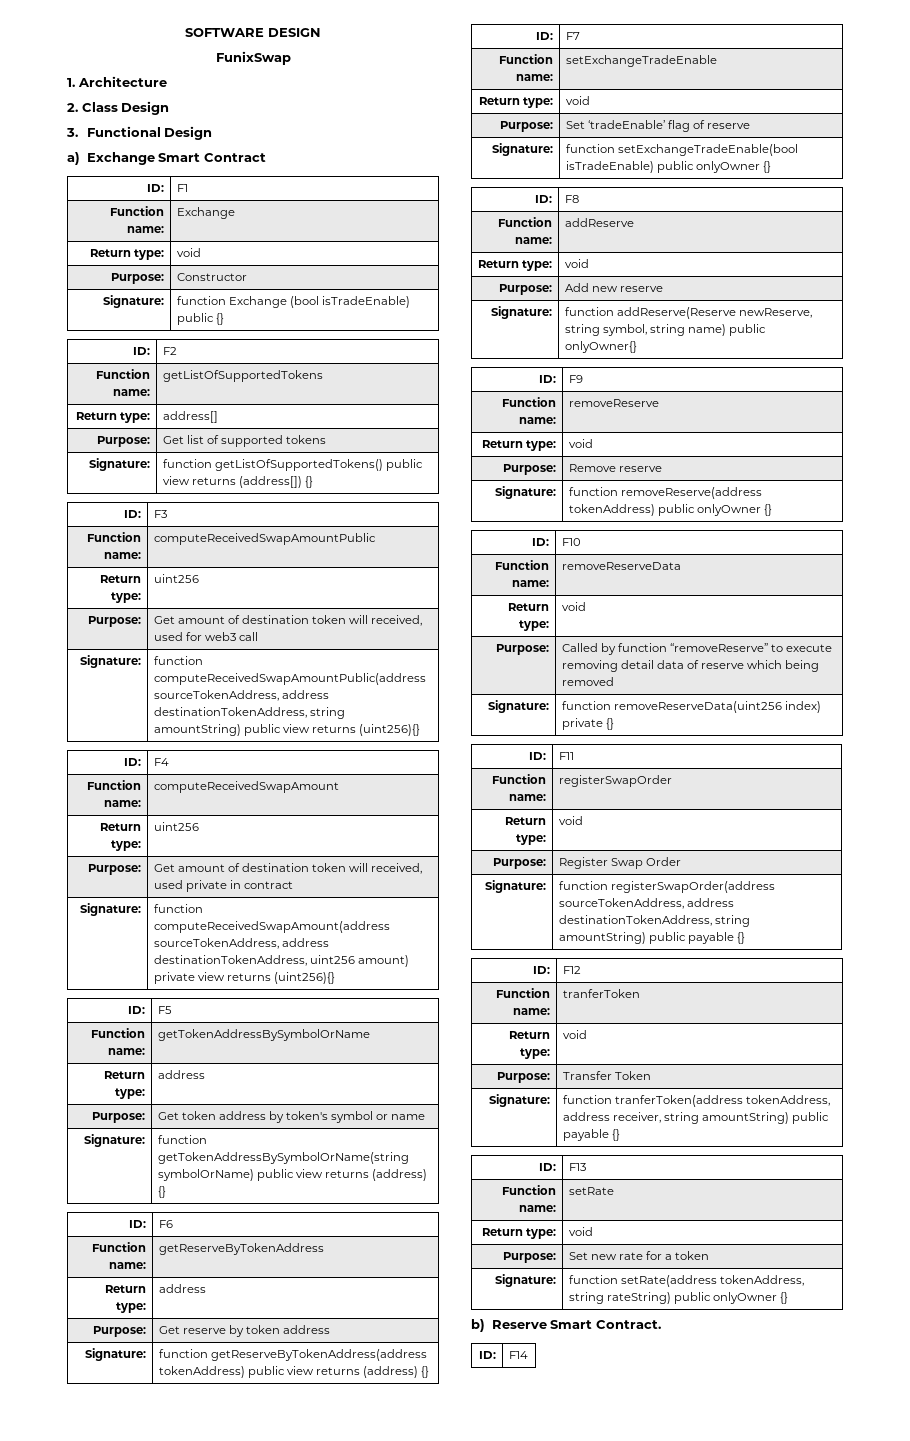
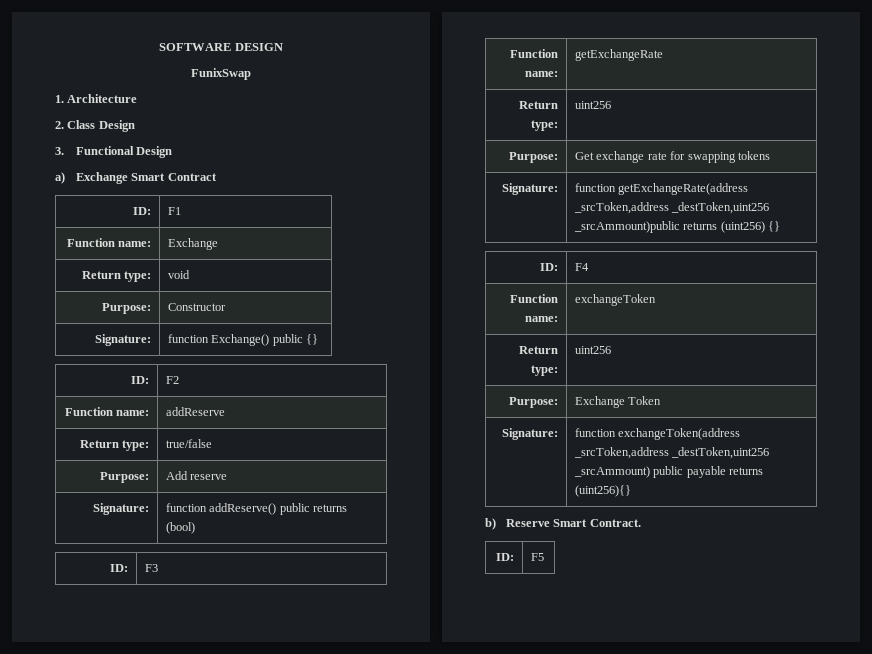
[228,296,411,308] Exchange (bool isTradeEnable) -> [211,334,270,346] Exchange()
[162,370,323,382] [76,412,151,423] [162,411,218,423] [97,436,151,447] [162,435,327,447] [89,458,151,471] [162,459,423,471] [162,476,314,488] getListOfSupportedTokens // Return type: | address[] // Purpose: | Get list of supported tokens // Signature: | function getListOfSupportedTokens() public view returns (address[]) {} -> [166,407,226,416] [79,440,149,451] [166,439,213,448] [99,472,149,483] [166,471,228,480] [92,503,149,515] [166,503,348,515] [166,522,196,534] addReserve // Return type: | true/false // Purpose: | Add reserve // Signature: | function addReserve() public returns (bool)
[153,533,376,545] [100,575,142,583] [111,592,142,603] [153,574,199,583] [88,616,142,627] [153,615,423,626] [153,632,259,641] [80,655,142,668] [153,656,203,665] [153,673,426,685] [153,690,329,701] [153,707,345,719] [153,724,421,736] computeReceivedSwapAmountPublic // Return type: | uint256 // Purpose: | Get amount of destination token will received, used for web3 call // Signature: | function computeReceivedSwapAmountPublic(address sourceTokenAddress, address destinationTokenAddress, string amountString) public view returns (uint256){} -> [575,49,664,61] [518,101,558,109] [530,120,558,131] [575,101,612,109] [508,152,558,163] [575,151,770,163] [501,183,558,195] [575,183,749,195] [574,202,770,214] [574,221,781,233] getExchangeRate // Return type: | uint256 // Purpose: | Get exchange rate for swapping tokens // Signature: | function getExchangeRate(address _srcToken,address _destToken,uint256 _srcAmmount)public returns (uint256) {}
[153,781,339,793] [100,823,142,831] [111,840,142,851] [153,822,199,831] [88,864,142,875] [153,863,423,874] [153,880,294,892] [80,903,142,916] [153,904,203,913] [153,921,390,933] [153,938,329,949] [153,955,409,967] [153,972,336,984] [128,1006,146,1014] [157,1006,172,1014] [91,1028,146,1038] [108,1048,146,1055] [157,1029,370,1041] [104,1071,146,1079] [115,1088,146,1099] [157,1070,205,1079] [92,1112,146,1123] [157,1111,426,1123] [84,1134,146,1147] [157,1135,207,1144] [157,1152,409,1164] [157,1169,428,1181] [157,1186,166,1198] [129,1220,147,1228] [158,1220,173,1228] [92,1242,147,1252] [109,1262,147,1269] [158,1243,324,1255] [105,1285,147,1293] [116,1302,147,1313] [158,1284,206,1293] [93,1326,147,1337] [158,1325,331,1337] [85,1348,147,1361] [158,1349,427,1361] [158,1366,430,1378] [536,32,554,40] [565,32,580,40] [499,54,554,64] [516,74,554,81] [565,55,717,67] [479,97,554,108] [565,96,590,105] [500,121,554,132] [565,120,751,132] [492,143,554,156] [565,144,798,156] [565,161,772,173] [535,195,553,203] [564,195,579,203] [498,217,553,227] [515,237,553,244] [564,218,634,227] [478,260,553,271] [564,259,589,268] [499,284,553,295] [564,283,663,292] [491,306,553,319] [564,307,812,319] [564,324,767,336] [564,341,637,353] [539,375,557,383] [568,375,583,383] [502,397,557,407] [519,417,557,424] [568,399,659,407] [482,440,557,451] [568,439,593,448] [503,464,557,475] [568,464,662,472] [495,486,557,499] [568,487,762,499] [568,504,773,516] [532,538,550,546] [561,538,581,546] [495,560,550,570] [512,580,550,587] [561,562,681,570] [508,603,550,611] [519,620,550,631] [561,602,586,611] [496,644,550,655] [561,643,833,655] [561,660,820,672] [561,677,614,686] [488,700,550,713] [561,701,821,713] [561,718,614,730] [529,752,547,760] [558,752,574,760] [492,774,547,784] [509,794,547,801] [558,775,672,787] [505,817,547,825] [516,834,547,845] [558,816,583,825] [493,858,547,869] [558,857,681,869] [485,880,547,893] [558,881,775,893] [558,898,734,909] [558,915,750,927] [558,932,746,944] [533,966,551,974] [562,966,581,974] [496,988,551,998] [513,1008,551,1015] [562,989,640,998] [509,1031,551,1039] [520,1048,551,1059] [562,1030,587,1039] [497,1072,551,1083] [562,1071,651,1080] [489,1094,551,1107] [562,1095,830,1107] [562,1112,830,1124] [562,1129,620,1141] [539,1163,557,1171] [568,1163,586,1171] [502,1185,557,1195] [519,1205,557,1212] [568,1187,614,1195] [482,1228,557,1239] [568,1227,593,1236] [503,1252,557,1263] [568,1251,710,1260] [495,1274,557,1287] [568,1275,804,1287] [568,1292,789,1304] computeReceivedSwapAmount // Return type: | uint256 // Purpose: | Get amount of destination token will received, used private in contract // Signature: | function computeReceivedSwapAmount(address sourceTokenAddress, address destinationTokenAddress, uint256 amount) private view returns (uint256){} // ID: | F5 // Function name: | getTokenAddressBySymbolOrName // Return type: | address // Purpose: | Get token address by token's symbol or name // Signature: | function getTokenAddressBySymbolOrName(string symbolOrName) public view returns (address) {} // ID: | F6 // Function name: | getReserveByTokenAddress // Return type: | address // Purpose: | Get reserve by token address // Signature: | function getReserveByTokenAddress(address tokenAddress) public view returns (address) {} // ID: | F7 // Function name: | setExchangeTradeEnable // Return type: | void // Purpose: | Set ‘tradeEnable’ flag of reserve // Signature: | function setExchangeTradeEnable(bool isTradeEnable) public onlyOwner {} // ID: | F8 // Function name: | addReserve // Return type: | void // Purpose: | Add new reserve // Signature: | function addReserve(Reserve newReserve, string symbol, string name) public onlyOwner{} // ID: | F9 // Function name: | removeReserve // Return type: | void // Purpose: | Remove reserve // Signature: | function removeReserve(address tokenAddress) public onlyOwner {} // ID: | F10 // Function name: | removeReserveData // Return type: | void // Purpose: | Called by function “removeReserve” to execute removing detail data of reserve which being removed // Signature: | function removeReserveData(uint256 index) private {} // ID: | F11 // Function name: | registerSwapOrder // Return type: | void // Purpose: | Register Swap Order // Signature: | function registerSwapOrder(address sourceTokenAddress, address destinationTokenAddress, string amountString) public payable {} // ID: | F12 // Function name: | tranferToken // Return type: | void // Purpose: | Transfer Token // Signature: | function tranferToken(address tokenAddress, address receiver, string amountString) public payable {} // ID: | F13 // Function name: | setRate // Return type: | void // Purpose: | Set new rate for a token // Signature: | function setRate(address tokenAddress, string rateString) public onlyOwner {} -> [575,294,657,306] [518,346,558,354] [530,365,558,376] [575,346,612,354] [508,397,558,408] [575,396,662,408] [501,428,558,440] [575,428,741,440] [574,447,770,459] [574,466,764,478] [575,485,632,497] exchangeToken // Return type: | uint256 // Purpose: | Exchange Token // Signature: | function exchangeToken(address _srcToken,address _destToken,uint256 _srcAmmount) public payable returns (uint256){}
[508,1351,528,1359] F14 -> [531,553,545,561] F5

